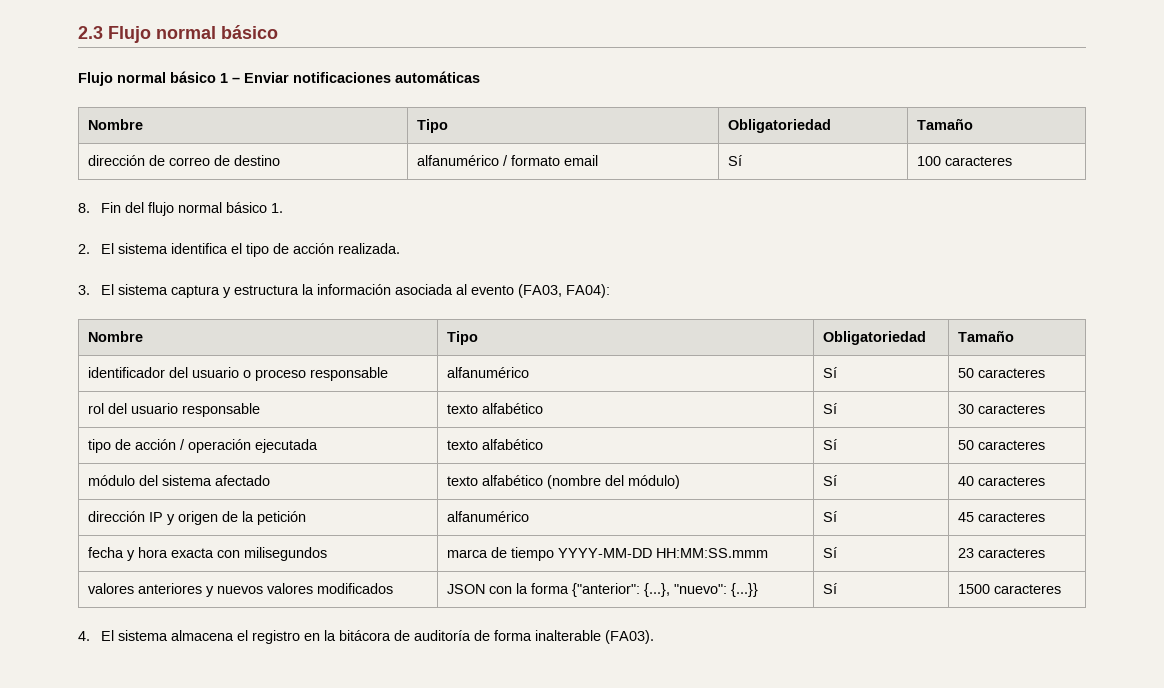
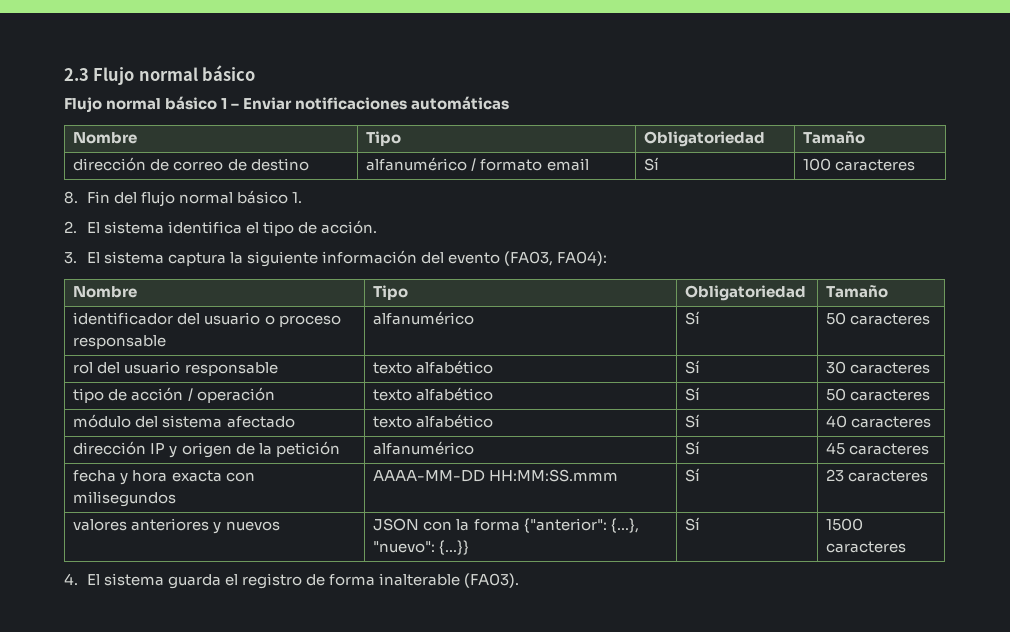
[293,243,401,254] acción realizada. -> [321,220,378,234] acción.
[223,284,468,298] y estructura la información asociada al -> [230,250,445,267] la siguiente información del
[255,439,319,453] ejecutada -> (275, 395) none
[547,475,681,489] (nombre del módulo) -> (494, 421) none
[447,547,653,561] marca de tiempo YYYY-MM-DD -> [373,470,486,482] AAAA-MM-DD
[267,583,394,594] valores modificados -> (280, 526) none
[171,630,235,641] almacena -> [167,574,221,589] guarda
[304,630,472,641] en la bitácora de auditoría -> (303, 581) none

